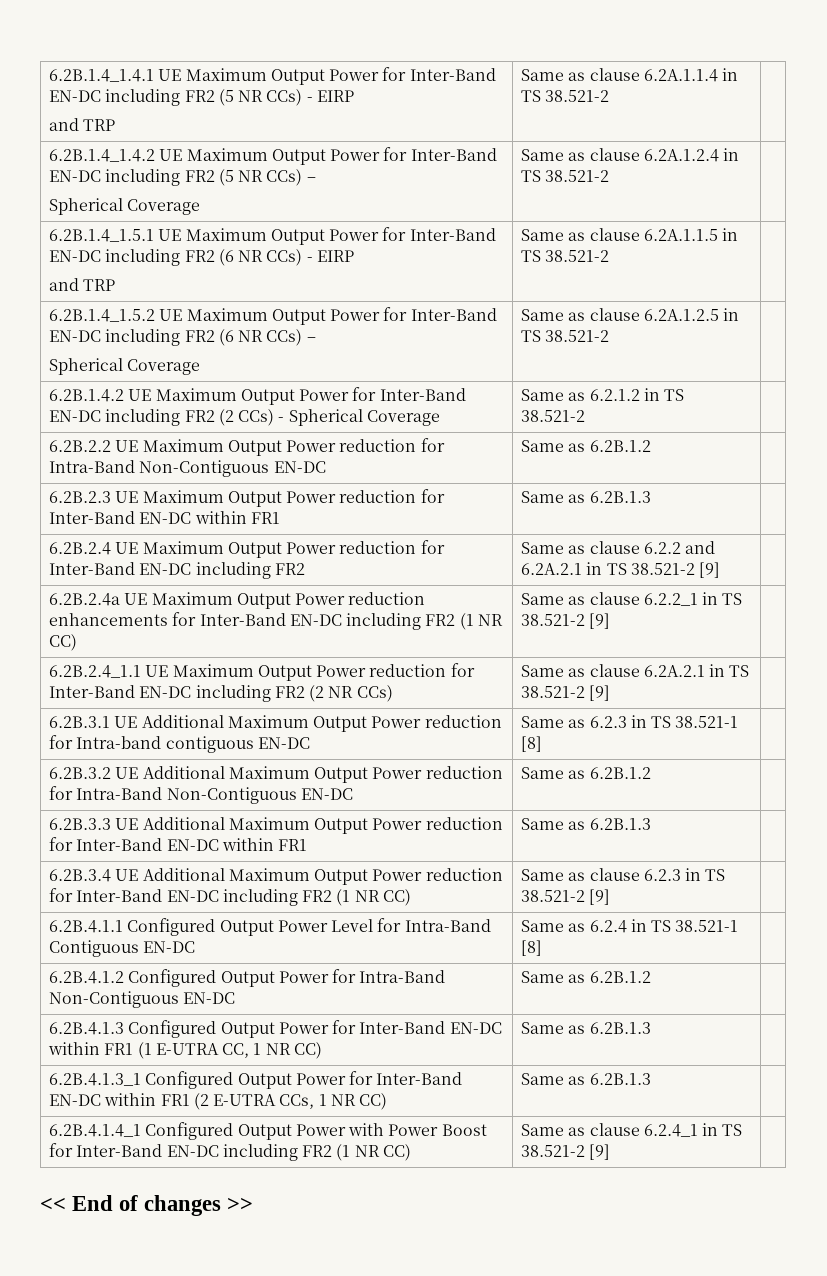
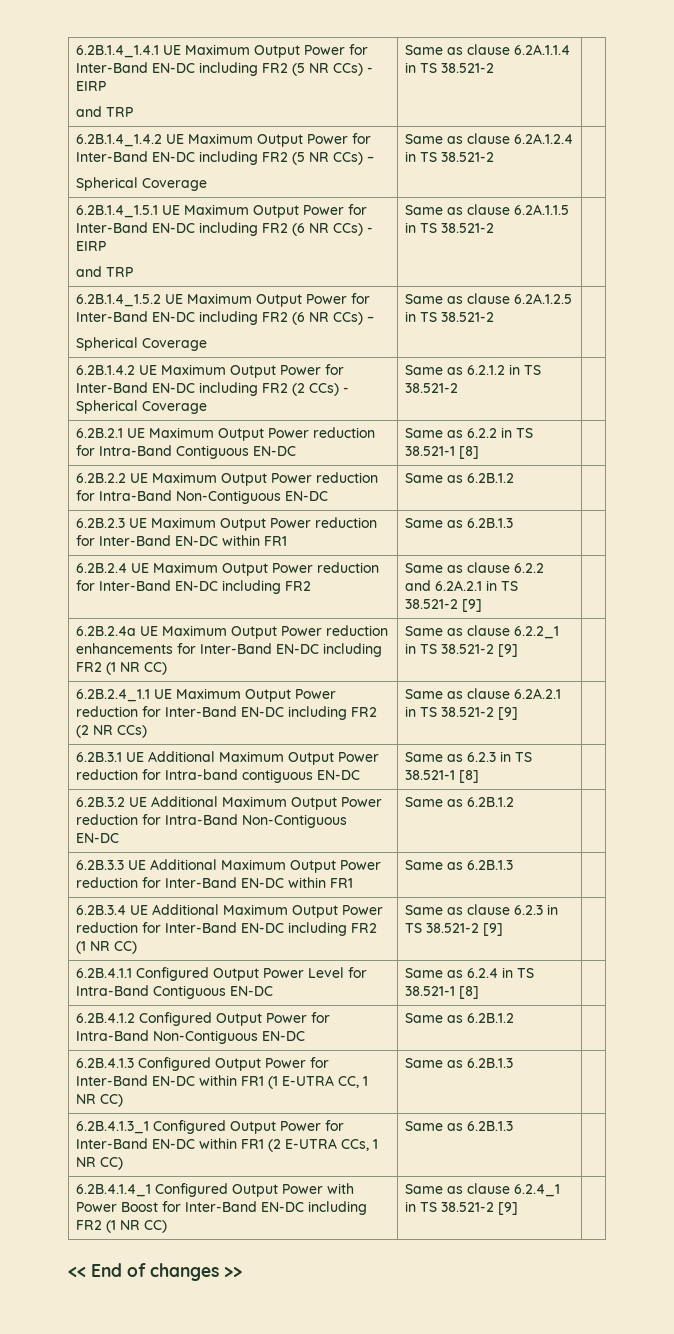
(585, 416) none -> [76,427,376,441] [76,445,297,459] [405,427,534,438] [405,446,480,459] // 6.2B.2.1 UE Maximum Output Power reduction for Intra-Band Contiguous EN-DC | Same as 6.2.2 in TS 38.521-1 [8] |

